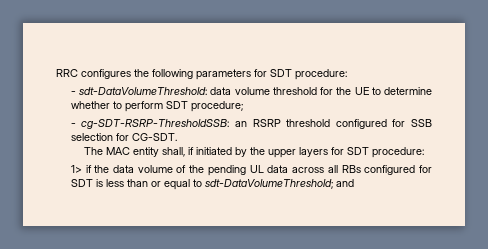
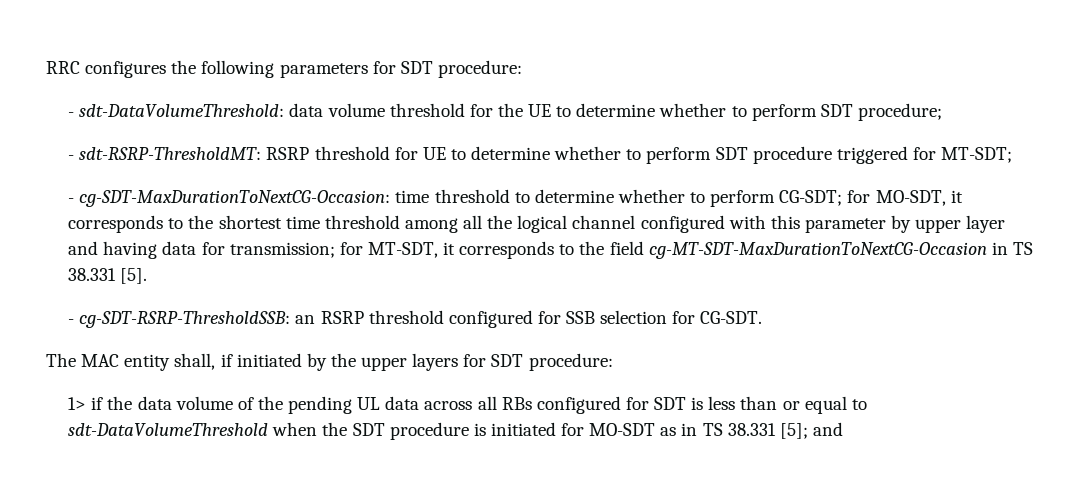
(243, 106) none -> [68,146,1013,164] [68,189,963,207] [68,215,1006,233] [68,241,1033,259] [68,268,148,284] // - sdt-RSRP-ThresholdMT: RSRP threshold for UE to determine whether to perform SDT procedure triggered for MT-SDT; // - cg-SDT-MaxDurationToNextCG-Occasion: time threshold to determine whether to perform CG-SDT; for MO-SDT, it corresponds to the shortest time threshold among all the logical channel configured with this parameter by upper layer and having data for transmission; for MT-SDT, it corresponds to the field cg-MT-SDT-MaxDurationToNextCG-Occasion in TS 38.331 [5].
[204,179,333,189] sdt-DataVolumeThreshold; -> [68,422,808,440] sdt-DataVolumeThreshold when the SDT procedure is initiated for MO-SDT as in TS 38.331 [5];

